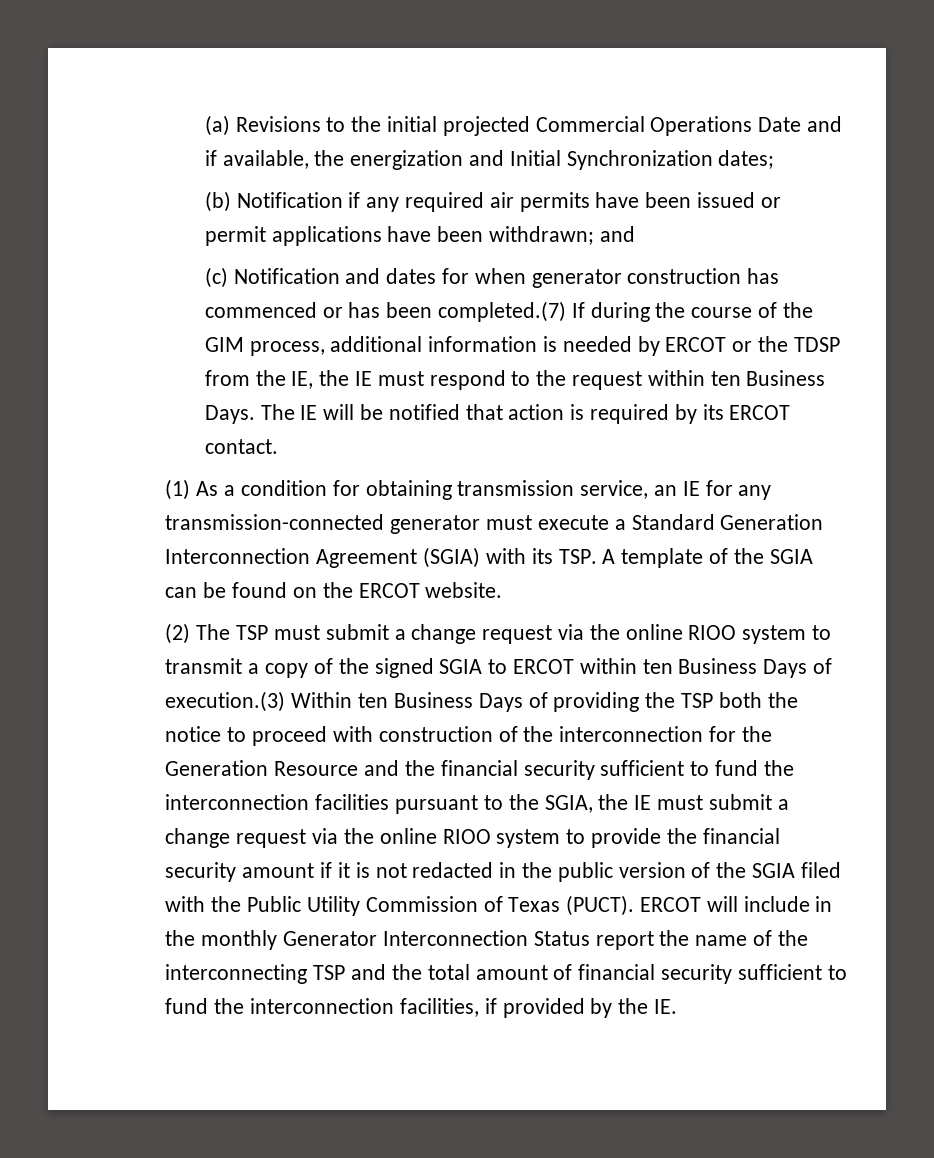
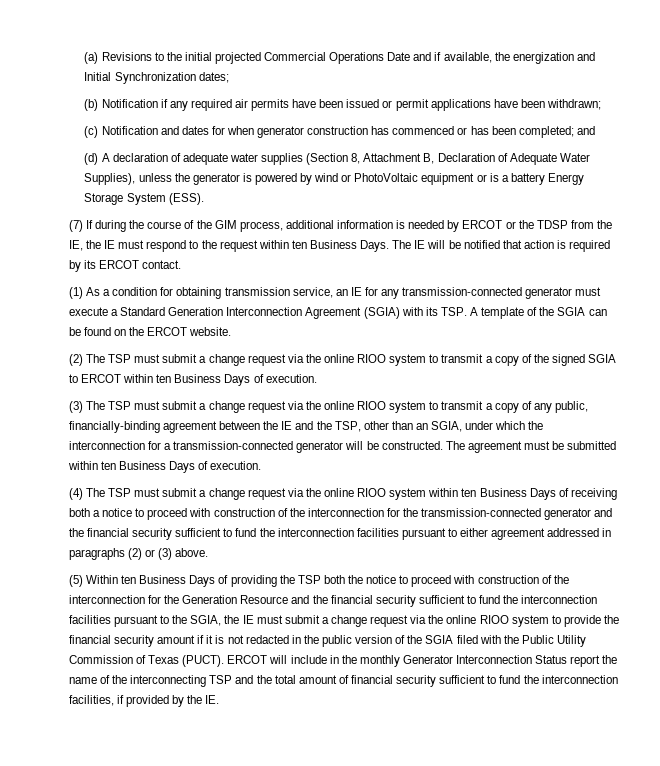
[599,226,635,242] and -> (602, 104) none
[437,301,566,322] completed.(7) -> [518,126,595,138] [84,153,590,165] [84,173,585,185] [84,193,204,205] [68,220,83,232] completed; and // (d) A declaration of adequate water supplies (Section 8, Attachment B, Declaration of Adequate Water Supplies), unless the generator is powered by wind or PhotoVoltaic equipment or is a battery Energy Storage System (ESS). // (7)
[165,691,286,712] execution.(3) -> [265,374,317,383] [68,401,588,413] [68,421,544,433] [68,441,617,453] [67,461,262,473] [68,488,617,500] [68,508,613,520] [68,528,612,540] [68,548,209,560] [68,575,83,587] execution. // (3) The TSP must submit a change request via the online RIOO system to transmit a copy of any public, financially-binding agreement between the IE and the TSP, other than an SGIA, under which the interconnection for a transmission-connected generator will be constructed. The agreement must be submitted within ten Business Days of execution. // (4) The TSP must submit a change request via the online RIOO system within ten Business Days of receiving both a notice to proceed with construction of the interconnection for the transmission-connected generator and the financial security sufficient to fund the interconnection facilities pursuant to either agreement addressed in paragraphs (2) or (3) above. // (5)

